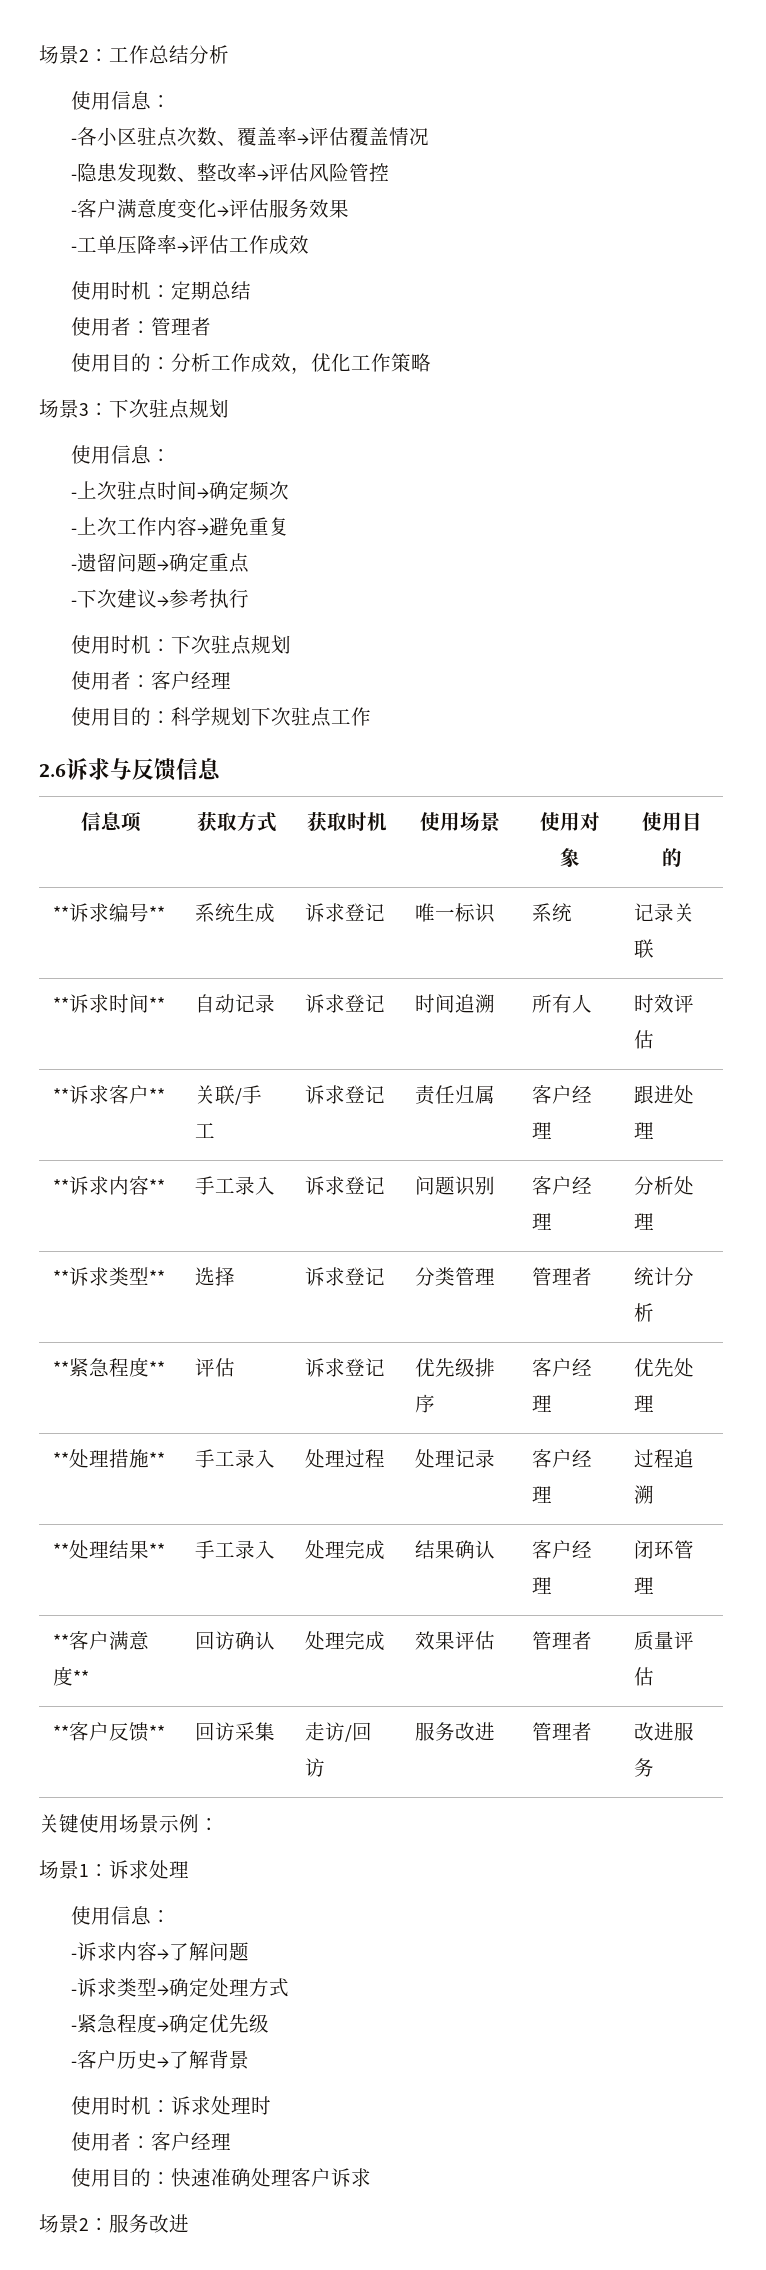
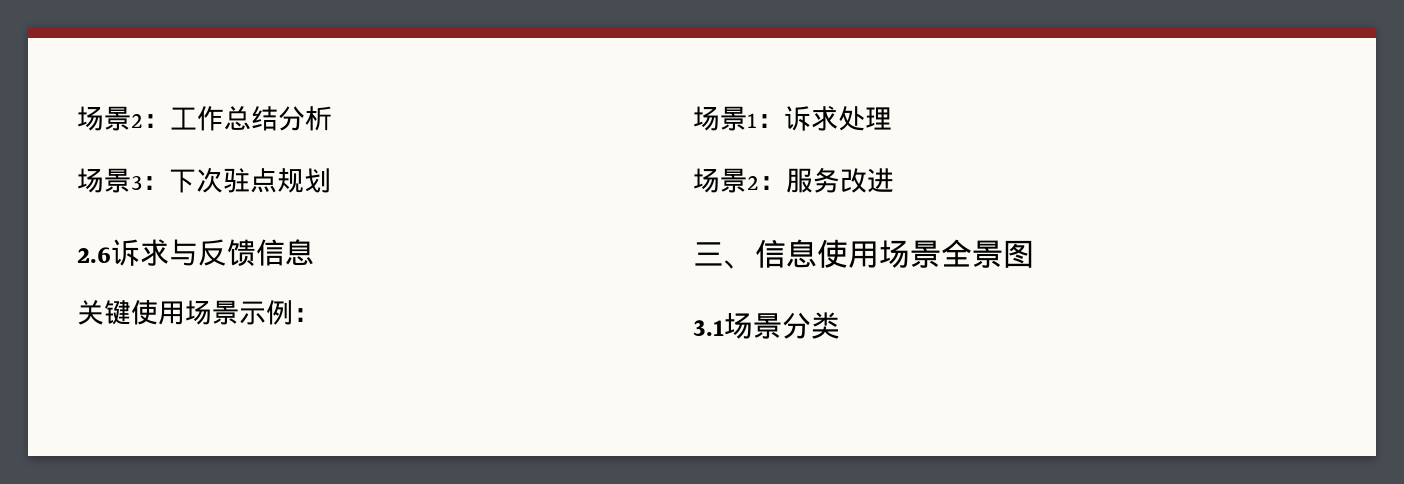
[70,91,171,110] [70,127,429,147] [70,163,389,182] [70,199,349,218] [70,235,309,255] [70,281,251,300] [70,317,211,336] [70,353,431,374] // 使用信息： // -各小区驻点次数、覆盖率→评估覆盖情况 // -隐患发现数、整改率→评估风险管控 // -客户满意度变化→评估服务效果 // -工单压降率→评估工作成效 // 使用时机：定期总结 // 使用者：管理者 // 使用目的：分析工作成效，优化工作策略 -> (332, 118) none
[70,445,171,464] [70,481,289,501] [70,517,289,536] [70,553,249,573] [70,589,249,609] [70,635,291,655] [70,671,231,690] [70,707,371,727] // 使用信息： // -上次驻点时间→确定频次 // -上次工作内容→避免重复 // -遗留问题→确定重点 // -下次建议→参考执行 // 使用时机：下次驻点规划 // 使用者：客户经理 // 使用目的：科学规划下次驻点工作 -> (331, 180) none
[80,812,142,832] [196,812,277,832] [306,812,387,831] [420,812,500,832] [539,812,600,831] [559,848,580,867] [641,812,702,831] [661,848,682,867] [52,903,165,922] [194,903,275,923] [304,903,385,922] [414,903,495,923] [531,903,572,922] [633,903,694,922] [633,939,654,958] [52,994,165,1013] [194,994,275,1013] [304,994,385,1013] [414,994,495,1013] [531,994,592,1013] [633,994,694,1013] [633,1030,654,1049] [52,1085,165,1104] [194,1085,262,1105] [194,1123,215,1138] [304,1085,385,1104] [414,1085,495,1105] [531,1085,592,1104] [531,1122,552,1139] [633,1085,694,1104] [633,1122,654,1139] [52,1176,165,1195] [194,1176,275,1195] [304,1176,385,1195] [414,1176,495,1196] [531,1176,592,1195] [531,1213,552,1230] [633,1176,694,1195] [633,1213,654,1230] [52,1267,165,1286] [194,1267,235,1286] [304,1267,385,1286] [414,1267,495,1286] [531,1267,592,1286] [633,1267,694,1286] [633,1303,654,1322] [52,1358,165,1377] [194,1358,235,1377] [304,1358,385,1377] [414,1358,495,1377] [414,1394,435,1413] [531,1358,592,1377] [531,1395,552,1412] [633,1358,694,1377] [633,1395,654,1412] [52,1449,165,1468] [194,1449,275,1468] [304,1449,385,1468] [414,1449,495,1468] [531,1449,592,1468] [531,1486,552,1503] [633,1449,694,1468] [633,1485,654,1504] [52,1540,165,1559] [194,1540,275,1559] [304,1540,385,1560] [414,1540,495,1559] [531,1540,592,1559] [531,1577,552,1594] [633,1540,694,1559] [633,1577,654,1594] [52,1631,149,1650] [52,1667,89,1686] [194,1631,275,1650] [304,1631,385,1651] [414,1631,495,1650] [531,1631,592,1650] [633,1631,694,1650] [633,1667,654,1686] [52,1722,165,1742] [194,1722,275,1741] [304,1722,372,1742] [304,1758,325,1777] [414,1722,495,1741] [531,1722,592,1741] [633,1722,694,1741] [633,1758,654,1777] // 信息项 | 获取方式 | 获取时机 | 使用场景 | 使用对象 | 使用目的 // **诉求编号** | 系统生成 | 诉求登记 | 唯一标识 | 系统 | 记录关联 // **诉求时间** | 自动记录 | 诉求登记 | 时间追溯 | 所有人 | 时效评估 // **诉求客户** | 关联/手工 | 诉求登记 | 责任归属 | 客户经理 | 跟进处理 // **诉求内容** | 手工录入 | 诉求登记 | 问题识别 | 客户经理 | 分析处理 // **诉求类型** | 选择 | 诉求登记 | 分类管理 | 管理者 | 统计分析 // **紧急程度** | 评估 | 诉求登记 | 优先级排序 | 客户经理 | 优先处理 // **处理措施** | 手工录入 | 处理过程 | 处理记录 | 客户经理 | 过程追溯 // **处理结果** | 手工录入 | 处理完成 | 结果确认 | 客户经理 | 闭环管理 // **客户满意度** | 回访确认 | 处理完成 | 效果评估 | 管理者 | 质量评估 // **客户反馈** | 回访采集 | 走访/回访 | 服务改进 | 管理者 | 改进服务 -> (314, 252) none
[70,1906,171,1925] [70,1942,249,1961] [70,1978,289,1997] [70,2014,269,2033] [70,2050,249,2069] [70,2096,271,2115] [70,2132,231,2151] [70,2168,371,2187] // 使用信息： // -诉求内容→了解问题 // -诉求类型→确定处理方式 // -紧急程度→确定优先级 // -客户历史→了解背景 // 使用时机：诉求处理时 // 使用者：客户经理 // 使用目的：快速准确处理客户诉求 -> (892, 118) none
(189, 2223) none -> [693,239,1034,269] [693,312,840,339] // 三、信息使用场景全景图 // 3.1场景分类

